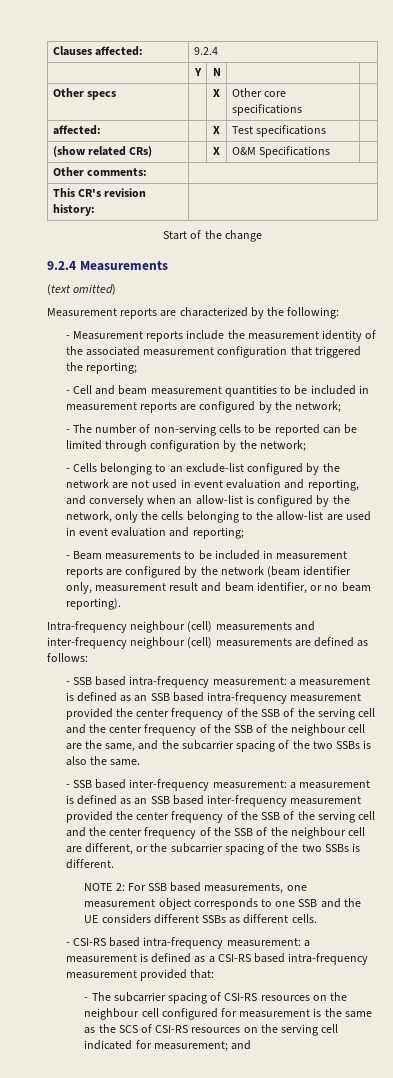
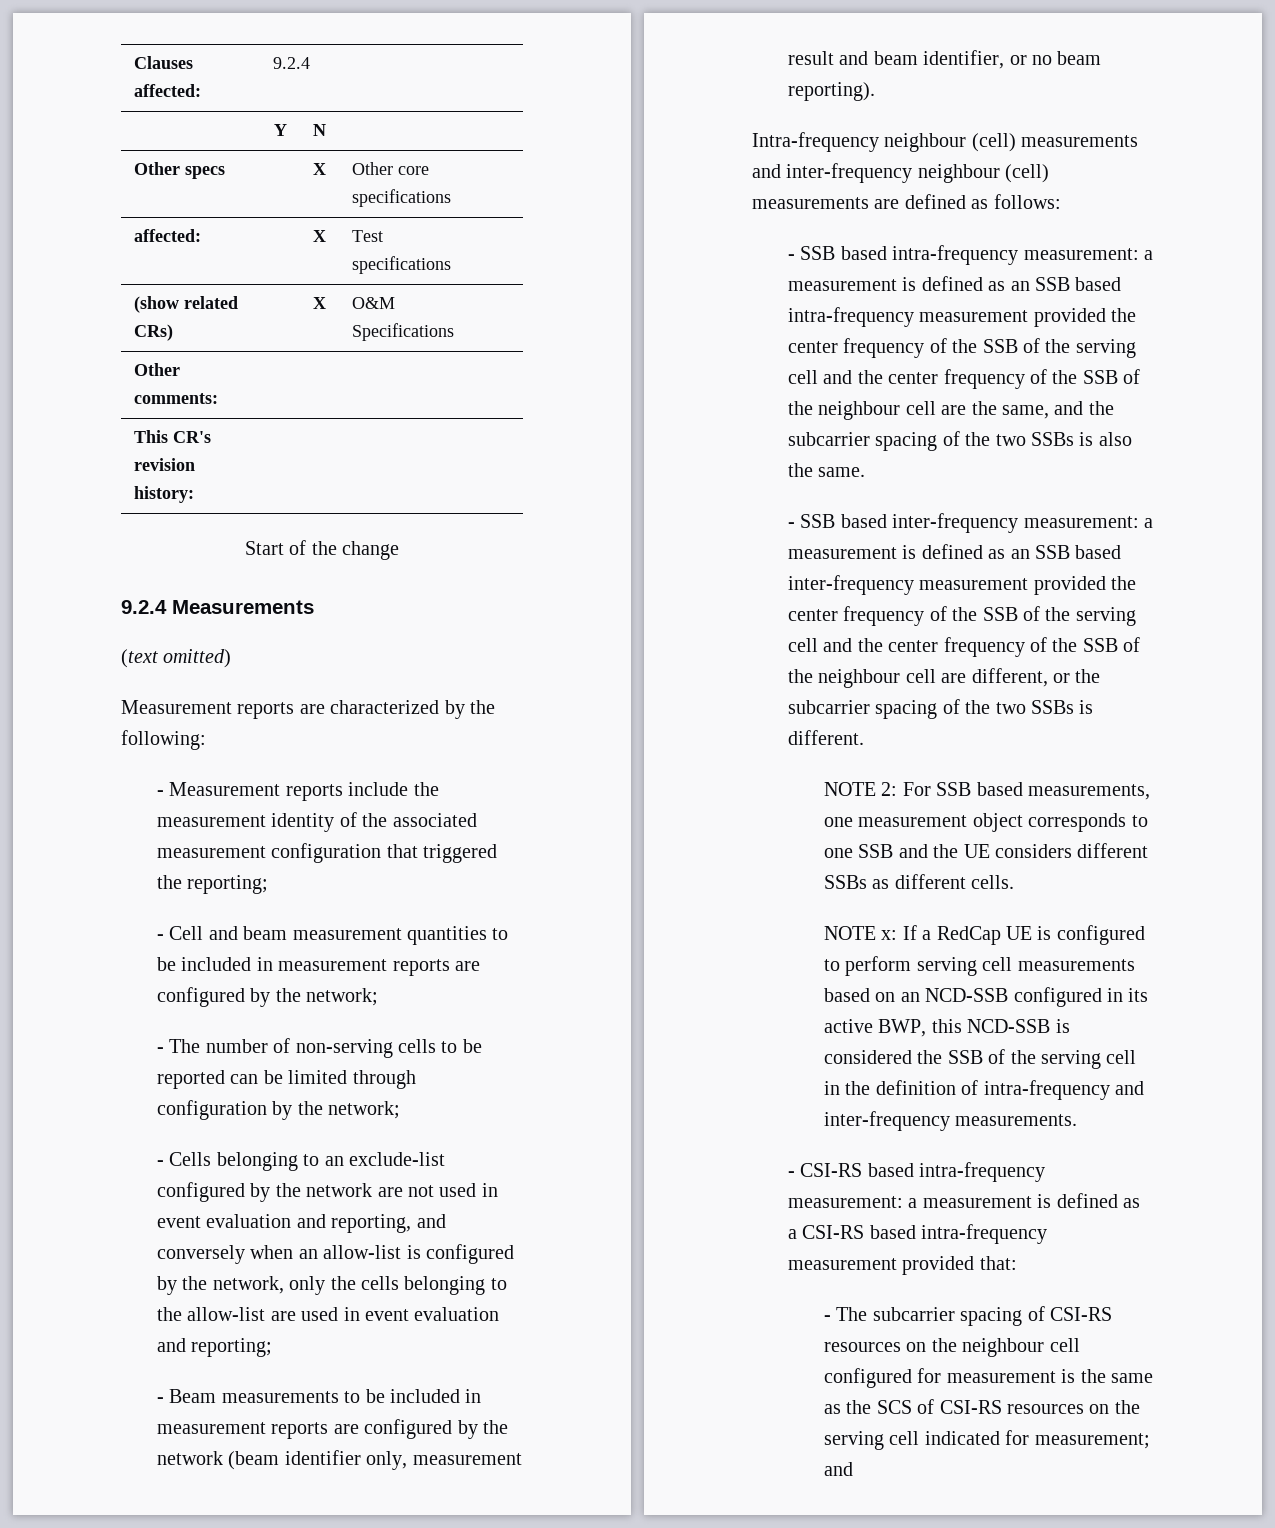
(317, 918) none -> [824,925,1145,945] [824,956,1135,976] [824,987,1149,1007] [824,1019,1070,1037] [824,1049,1137,1069] [824,1080,1145,1100] [824,1111,1078,1131] // NOTE x: If a RedCap UE is configured to perform serving cell measurements based on an NCD-SSB configured in its active BWP, this NCD-SSB is considered the SSB of the serving cell in the definition of intra-frequency and inter-frequency measurements.

